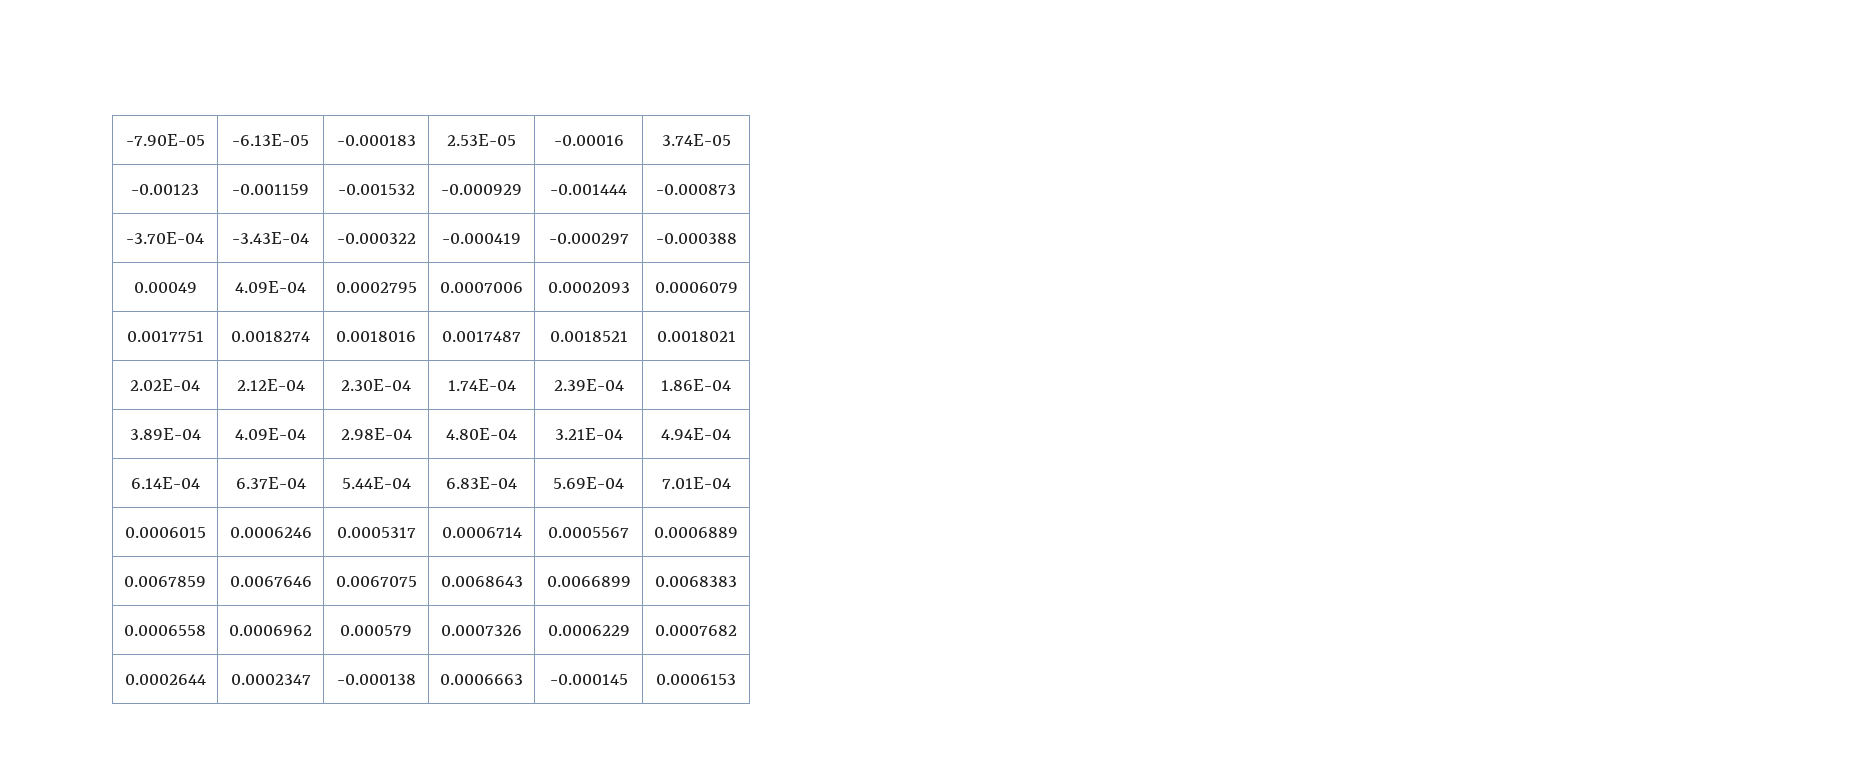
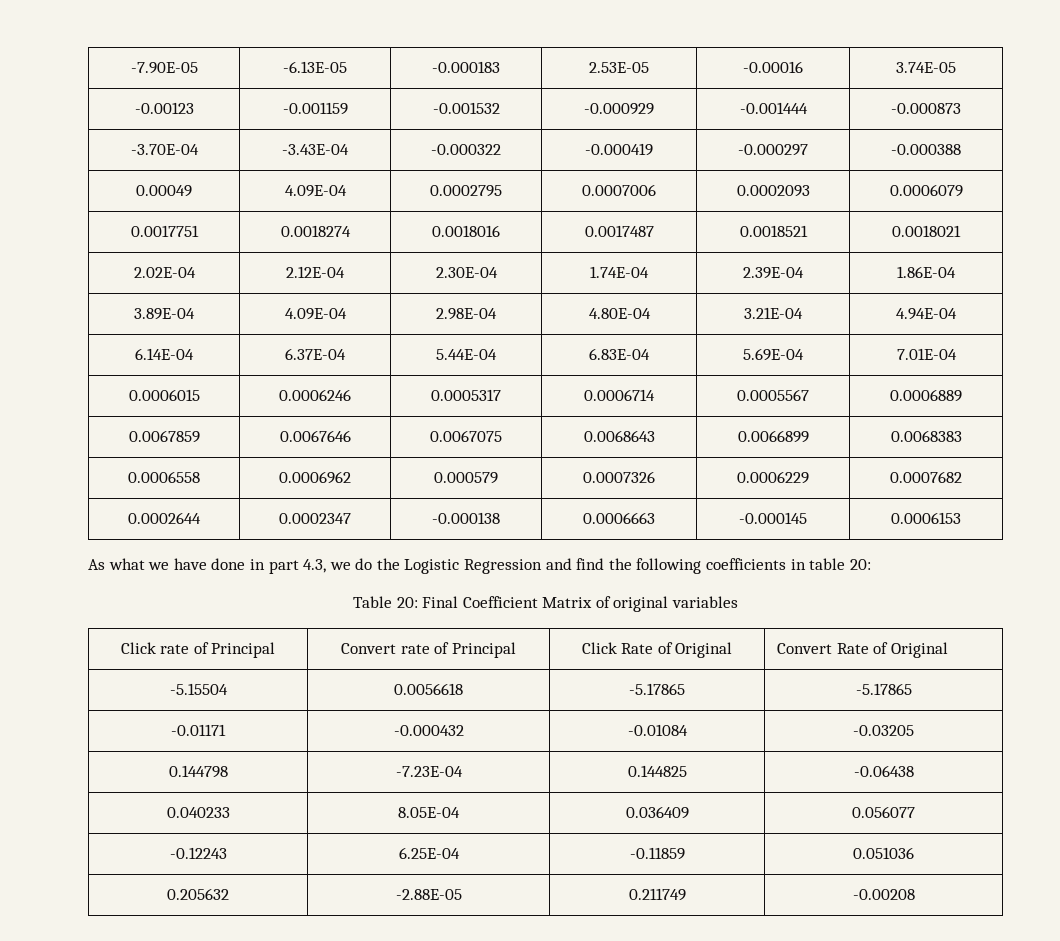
(736, 679) none -> [88,558,871,574] [352,596,739,612] [120,642,276,658] [341,642,516,658] [581,642,733,658] [777,642,948,658] [169,683,228,695] [394,683,463,695] [629,683,685,695] [855,683,912,695] [171,724,226,736] [393,725,464,736] [627,724,688,736] [853,725,914,736] [168,765,228,778] [395,766,463,777] [627,765,687,777] [853,765,914,777] [166,807,230,818] [398,807,460,818] [625,806,689,819] [852,806,915,818] [169,847,227,859] [398,847,460,859] [629,847,685,860] [853,847,914,859] [167,888,229,900] [395,889,462,900] [628,888,686,901] [852,889,915,900] // As what we have done in part 4.3, we do the Logistic Regression and find the following coefficients in table 20: // Table 20: Final Coefficient Matrix of original variables // Click rate of Principal | Convert rate of Principal | Click Rate of Original | Convert Rate of Original // -5.15504 | 0.0056618 | -5.17865 | -5.17865 // -0.01171 | -0.000432 | -0.01084 | -0.03205 // 0.144798 | -7.23E-04 | 0.144825 | -0.06438 // 0.040233 | 8.05E-04 | 0.036409 | 0.056077 // -0.12243 | 6.25E-04 | -0.11859 | 0.051036 // 0.205632 | -2.88E-05 | 0.211749 | -0.00208

